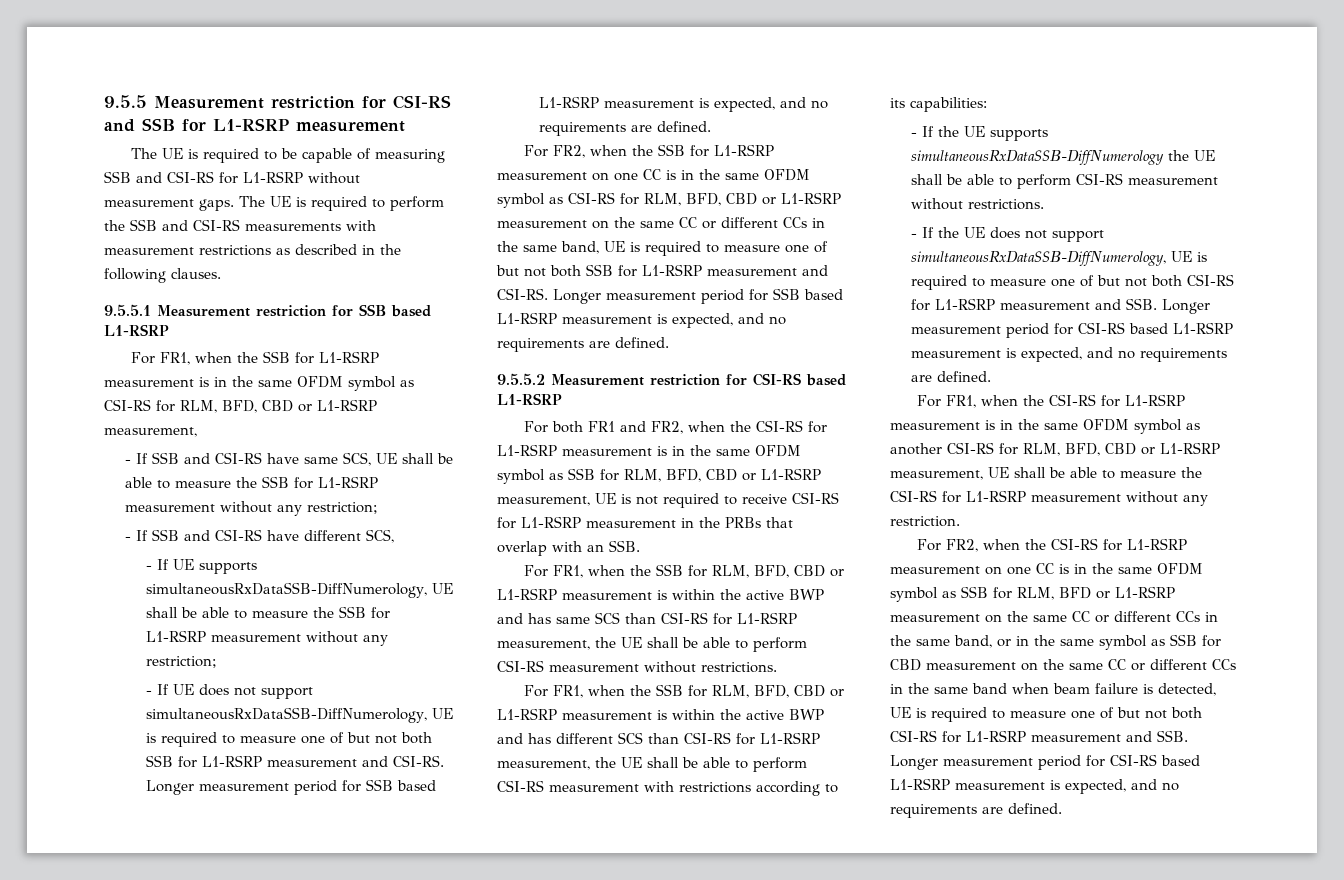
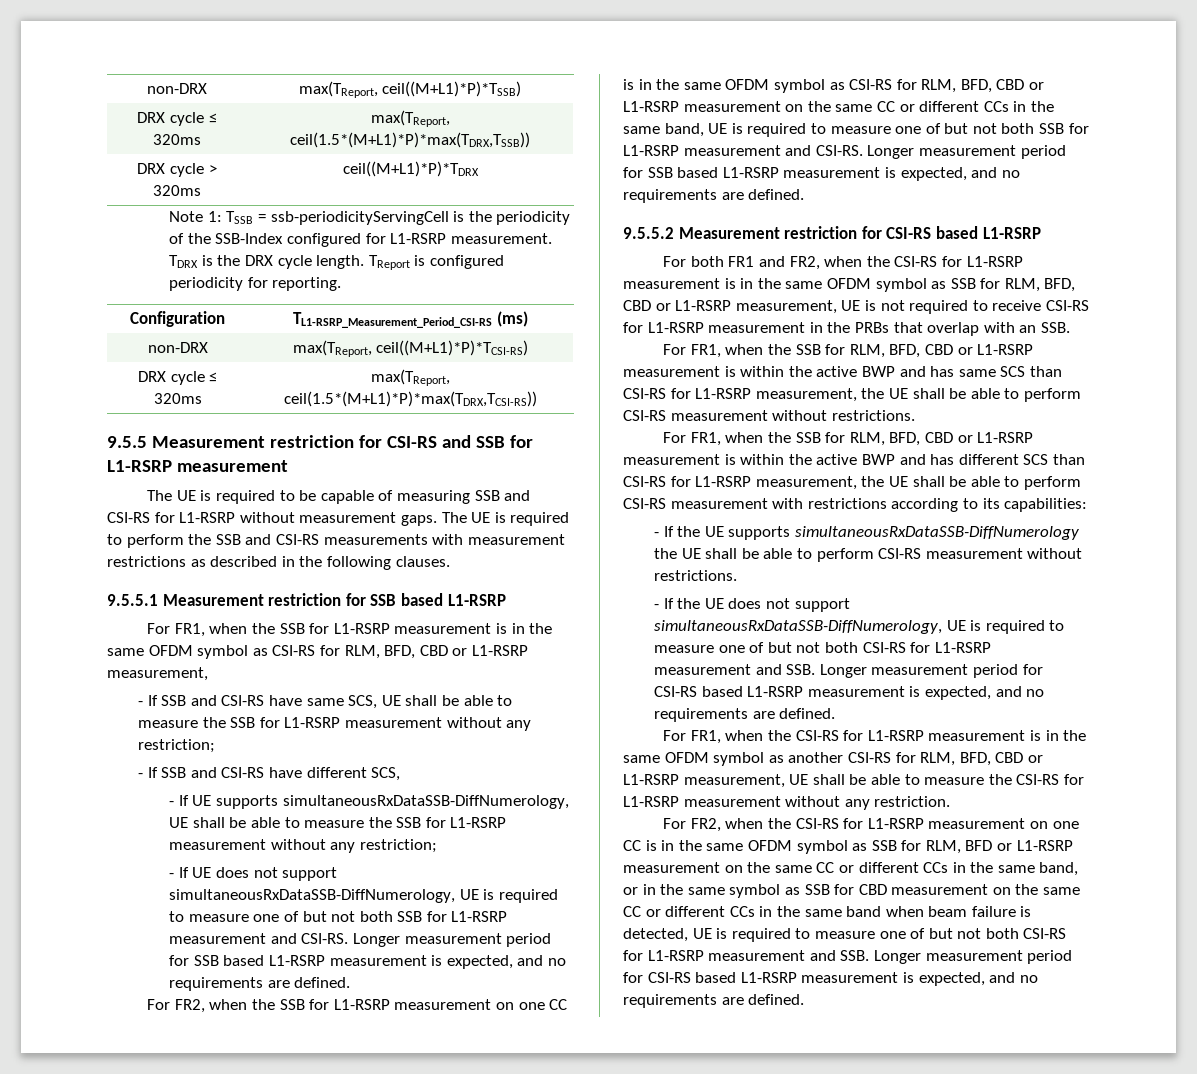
(104, 101) none -> [147,83,207,94] [298,81,522,98] [137,112,217,126] [153,134,201,145] [370,110,450,127] [290,132,530,148] [137,163,217,177] [153,185,201,196] [342,161,479,177] [169,211,571,225] [169,233,552,247] [169,255,504,270] [169,277,342,291] [130,311,225,327] [293,311,528,328] [147,342,208,353] [292,340,529,357] [137,371,218,385] [153,393,202,404] [371,369,450,386] [284,391,537,407] non-DRX | max(TReport, ceil((M+L1)*P)*TSSB) // DRX cycle ≤ 320ms | max(TReport, ceil(1.5*(M+L1)*P)*max(TDRX,TSSB)) // DRX cycle > 320ms | ceil((M+L1)*P)*TDRX // Note 1: TSSB = ssb-periodicityServingCell is the periodicity of the SSB-Index configured for L1-RSRP measurement. TDRX is the DRX cycle length. TReport is configured periodicity for reporting. // Configuration | TL1-RSRP_Measurement_Period_CSI-RS (ms) // non-DRX | max(TReport, ceil((M+L1)*P)*TCSI-RS) // DRX cycle ≤ 320ms | max(TReport, ceil(1.5*(M+L1)*P)*max(TDRX,TCSI-RS)) //

